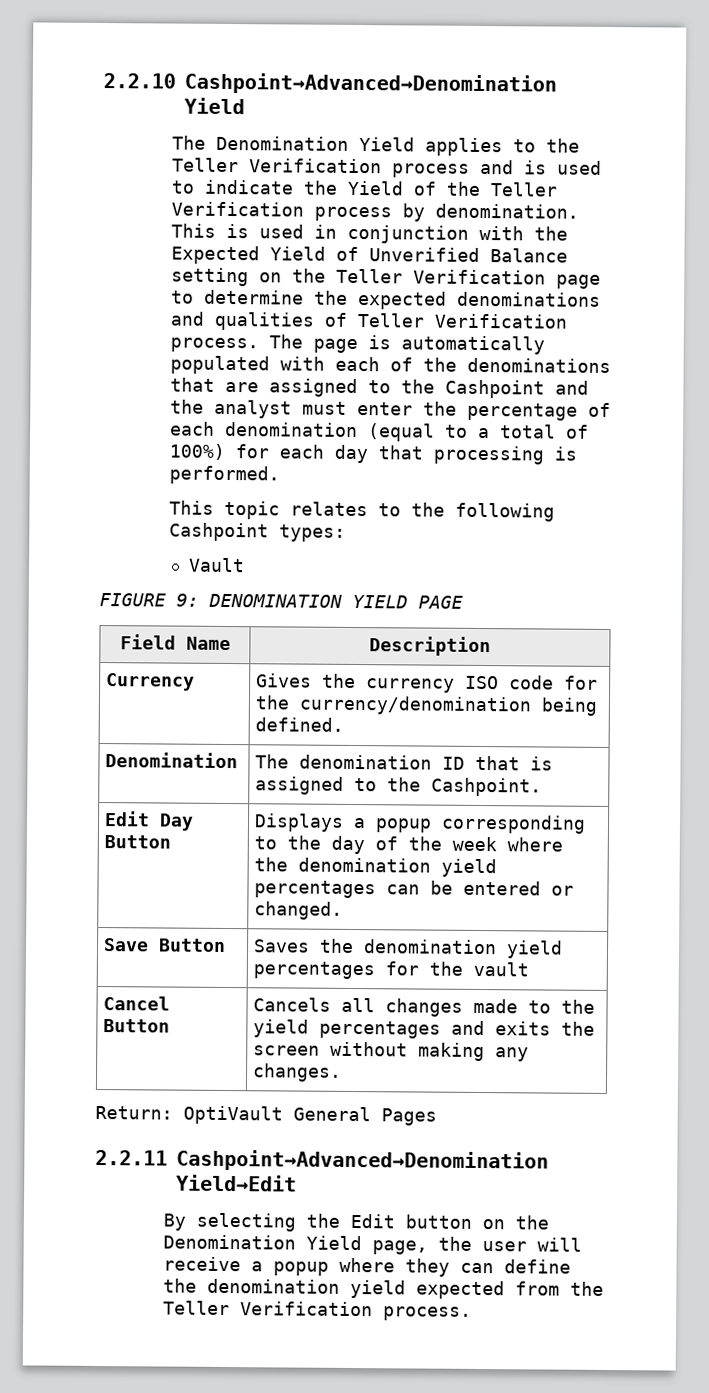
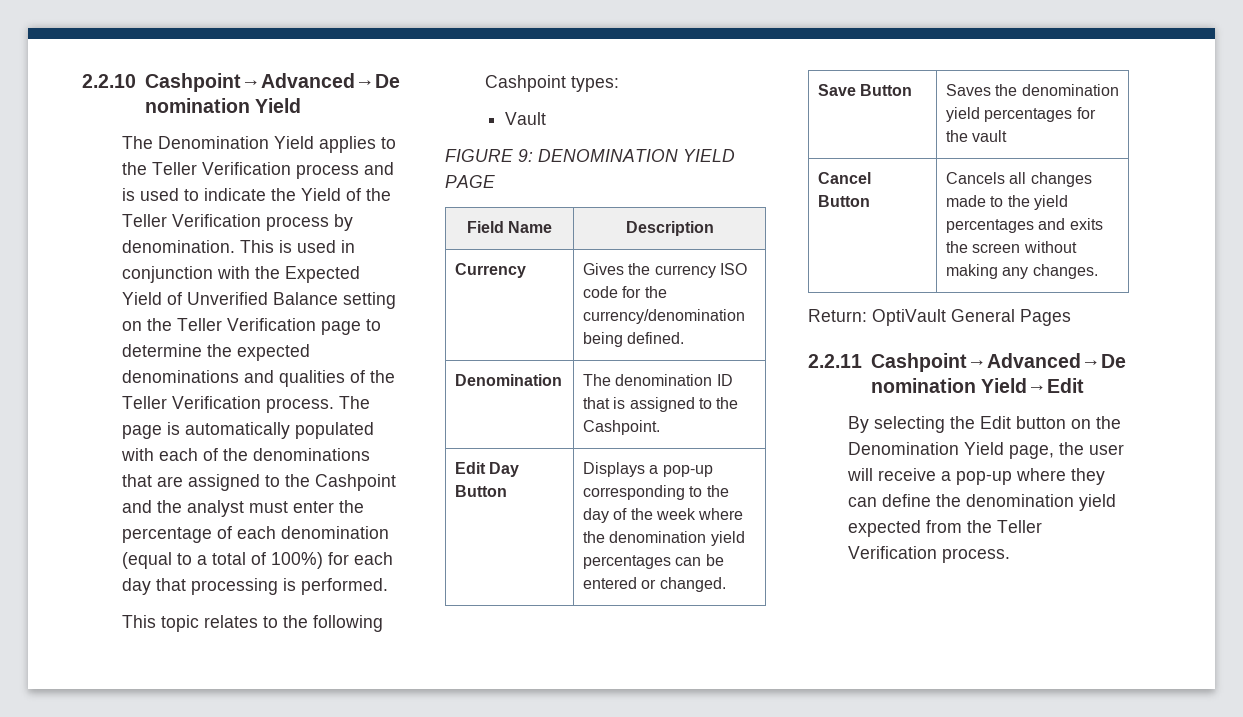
(348, 319) none -> [370,370,396,383] the
[375,818,433,833] popup -> [662,465,713,477] pop-up
[272,1261,329,1276] popup -> [956,471,1013,485] pop-up

